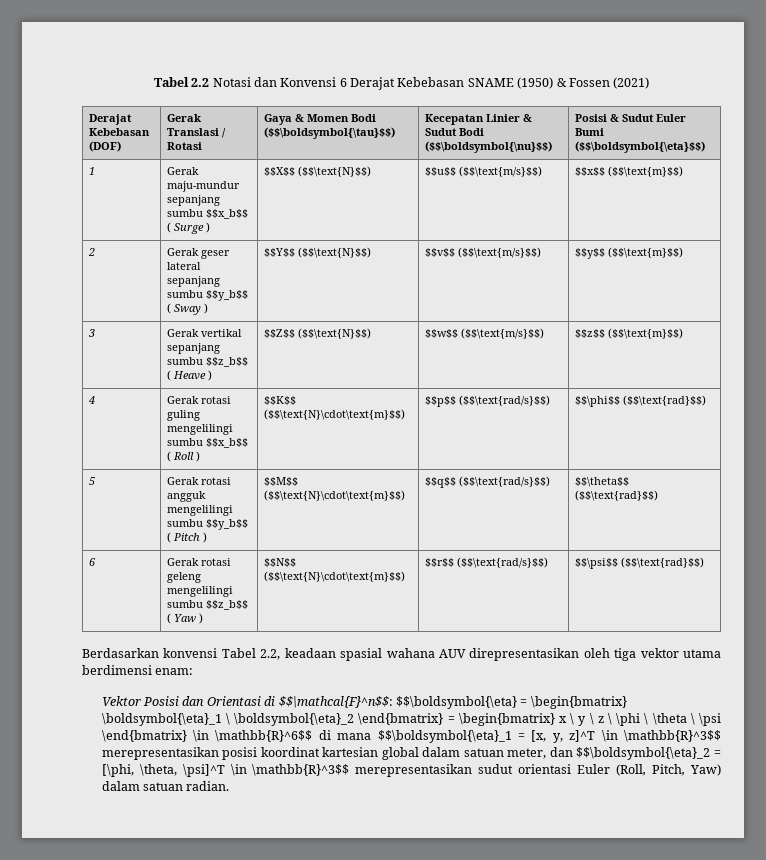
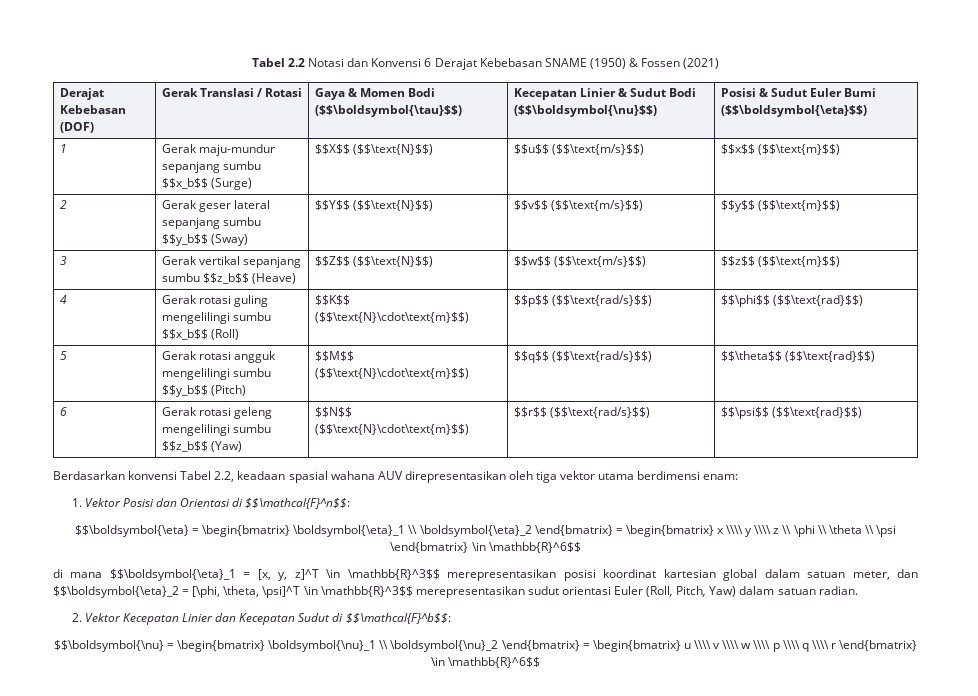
[167,222,211,234] ( Surge ) -> [210,178,252,190] (Surge)
[167,303,209,315] ( Sway ) -> [210,234,248,246] (Sway)
[167,370,213,381] ( Heave ) -> [251,273,296,284] (Heave)
[167,451,201,462] ( Roll ) -> [210,329,239,340] (Roll)
[167,532,208,543] ( Pitch ) -> [210,385,246,396] (Pitch)
[167,613,204,624] ( Yaw ) -> [210,441,242,452] (Yaw)
(194, 671) none -> [71,498,82,507] 1.
(393, 702) none -> (351, 503) //
[225,713,230,725] \ -> [408,525,418,534] \\
[570,713,695,726] \ y \ z \ \phi \ \theta \ -> [726,525,874,537] \\\\ y \\\\ z \\ \phi \\ \theta \\
(313, 736) none -> (581, 547) //
(230, 786) none -> [71,613,451,625] [53,640,918,652] [430,657,541,668] // 2. Vektor Kecepatan Linier dan Kecepatan Sudut di $$\mathcal{F}^b$$: // $$\boldsymbol{\nu} = \begin{bmatrix} \boldsymbol{\nu}_1 \\ \boldsymbol{\nu}_2 \end{bmatrix} = \begin{bmatrix} u \\\\ v \\\\ w \\\\ p \\\\ q \\\\ r \end{bmatrix} \in \mathbb{R}^6$$

